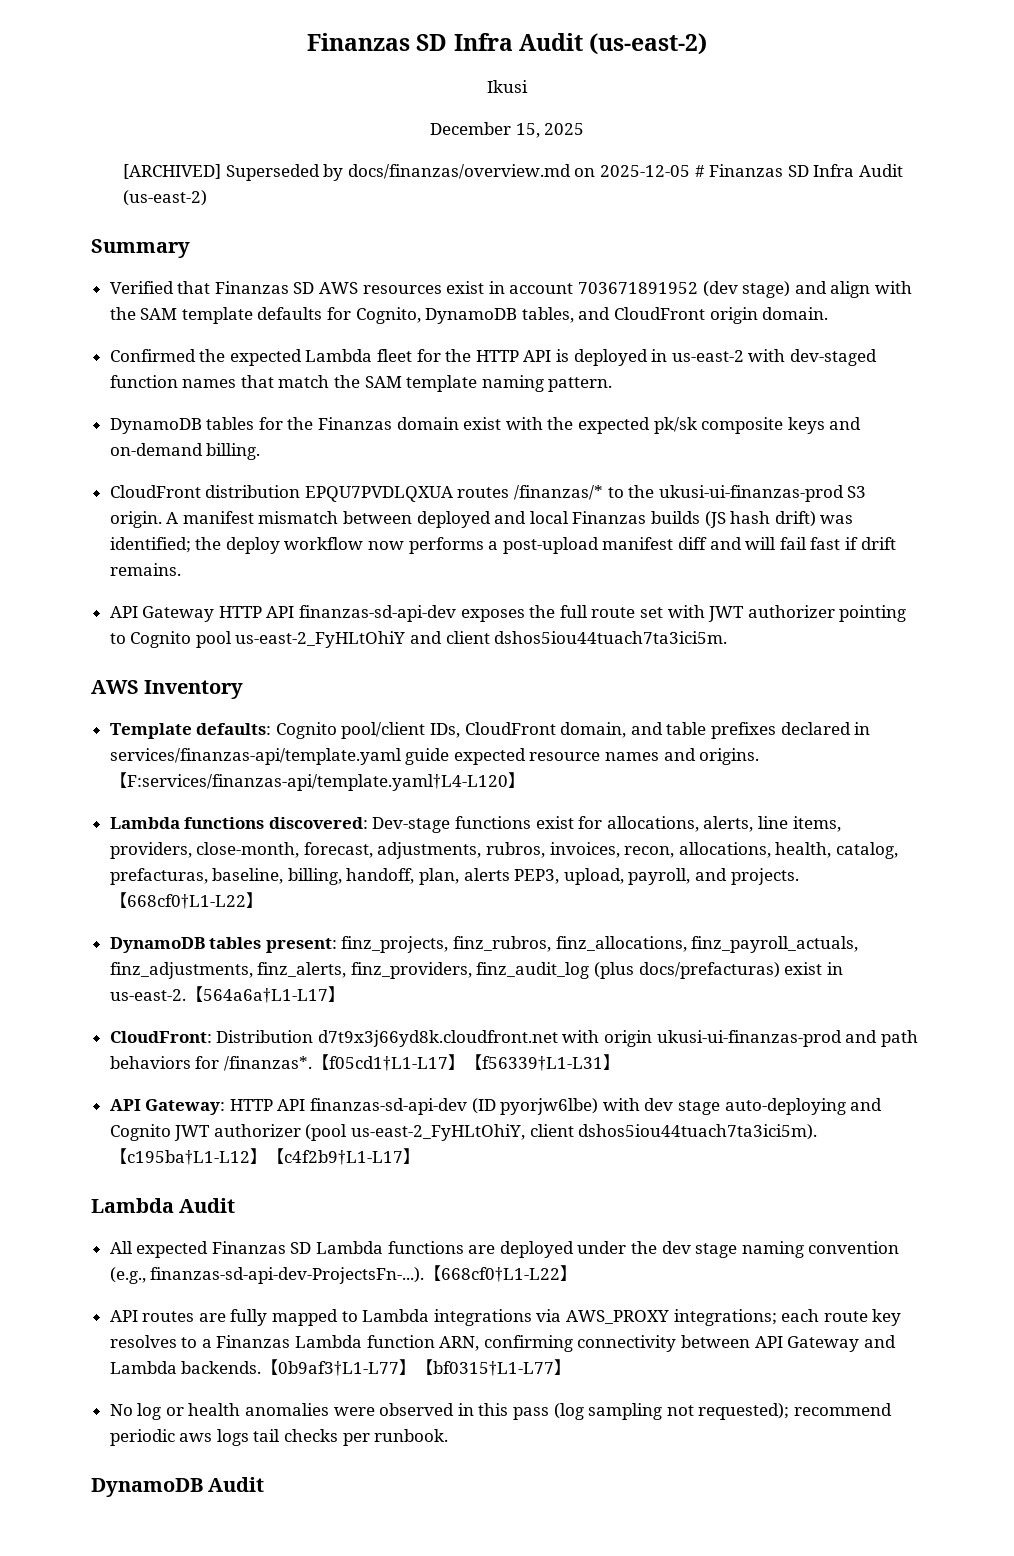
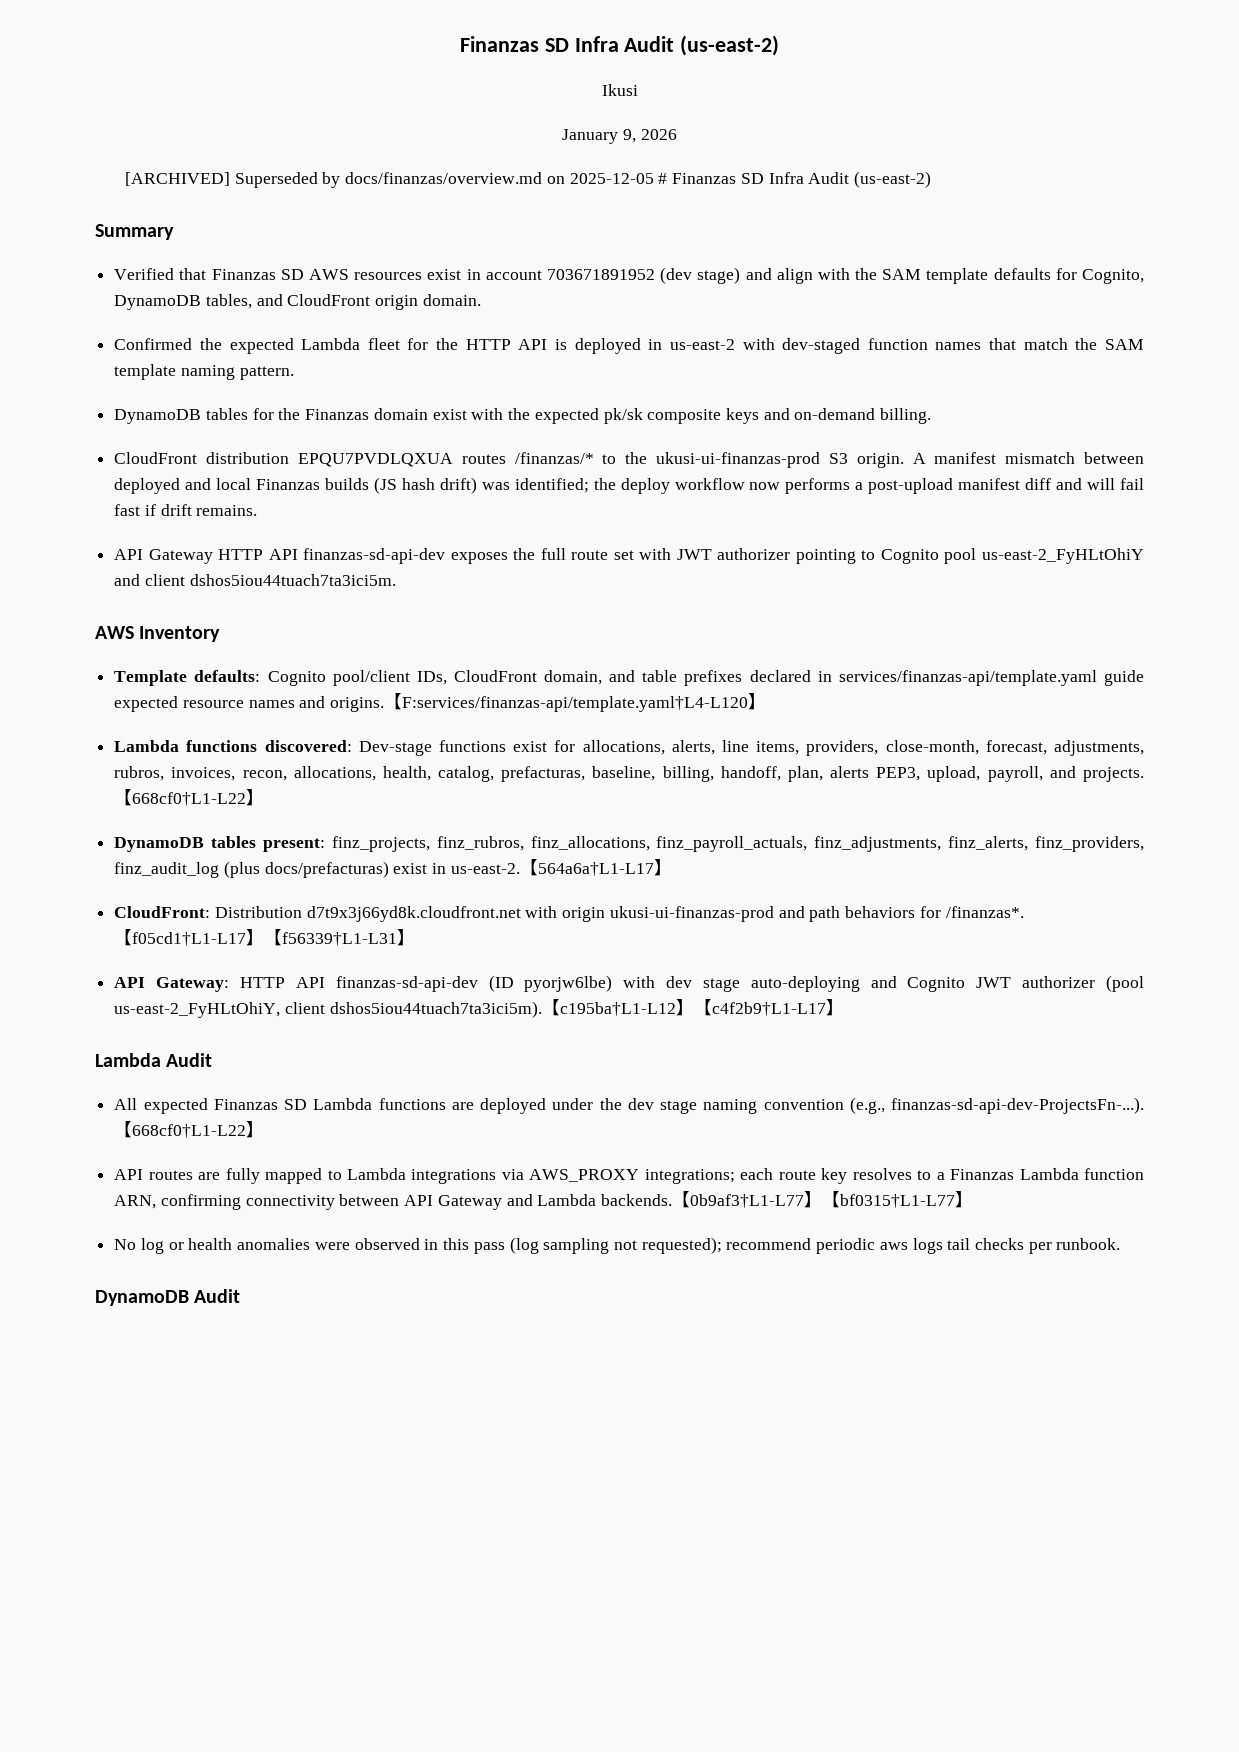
[429,122,585,138] December 15, 2025 -> [562,129,677,144] January 9, 2026

